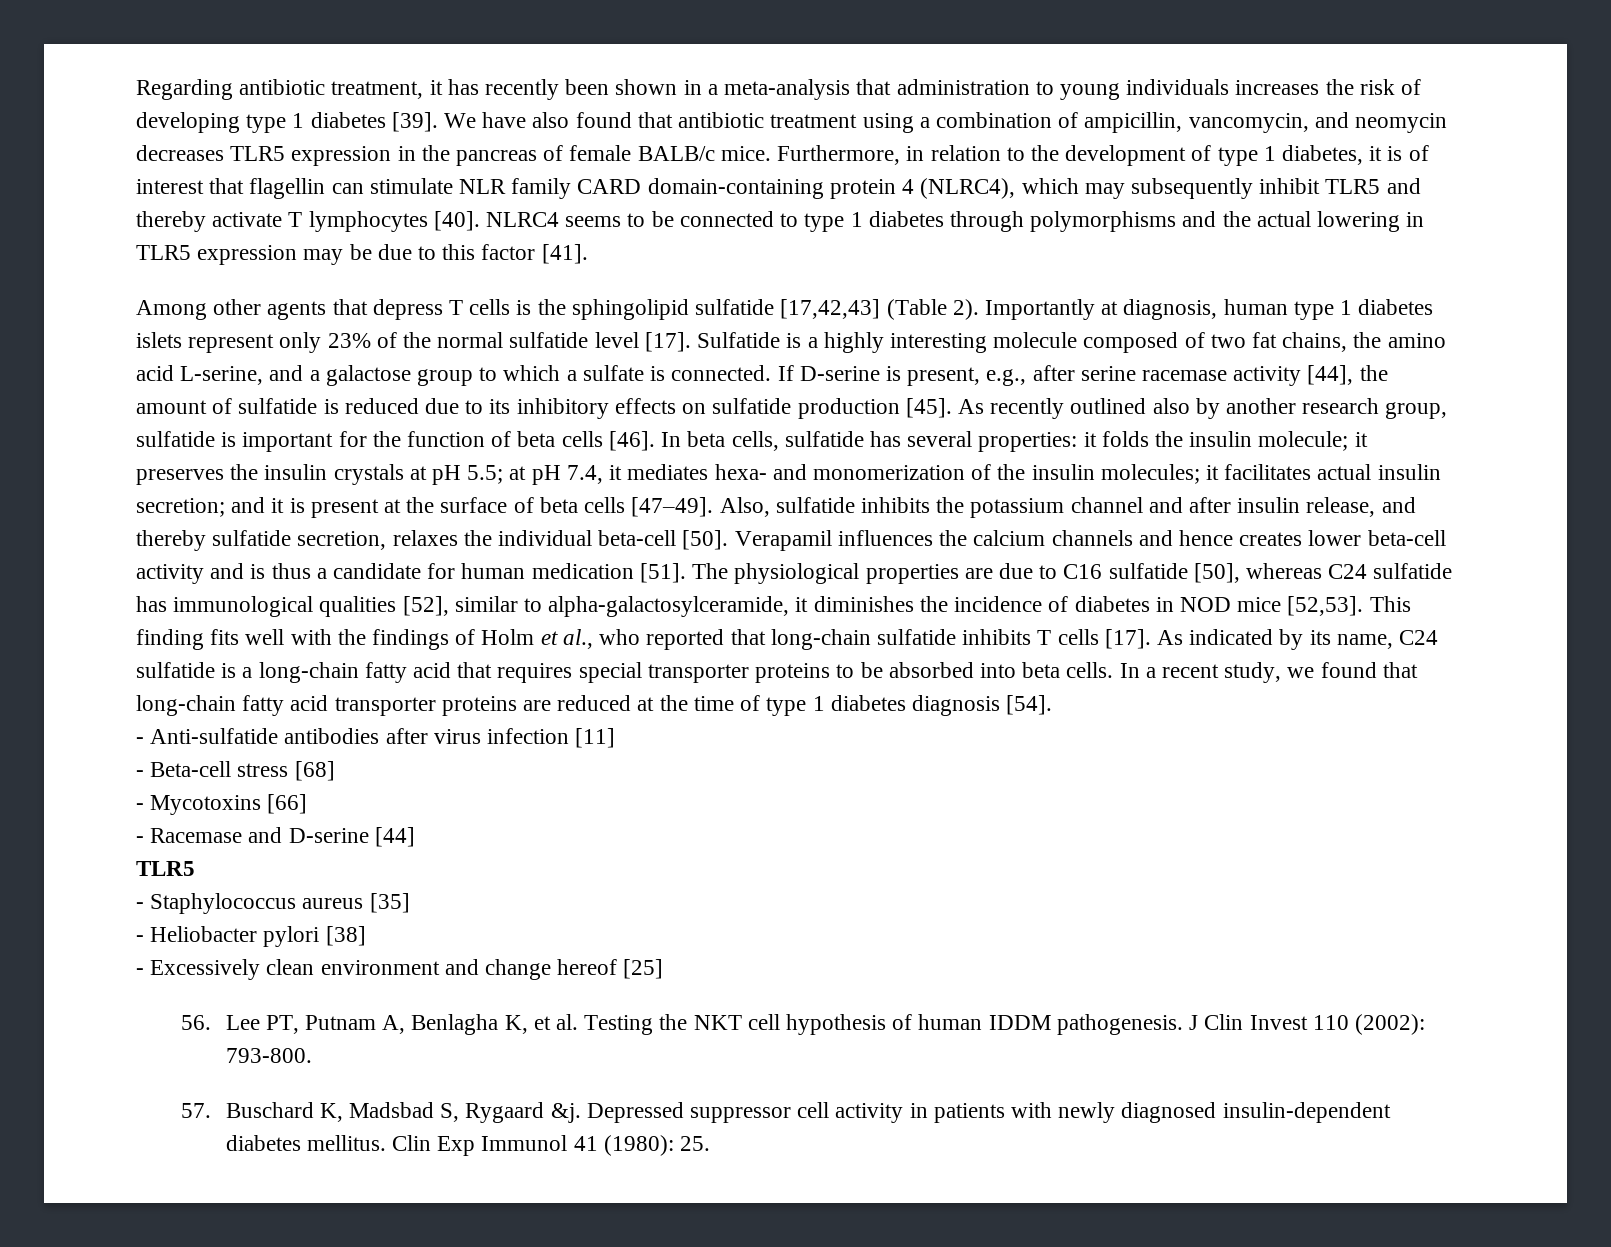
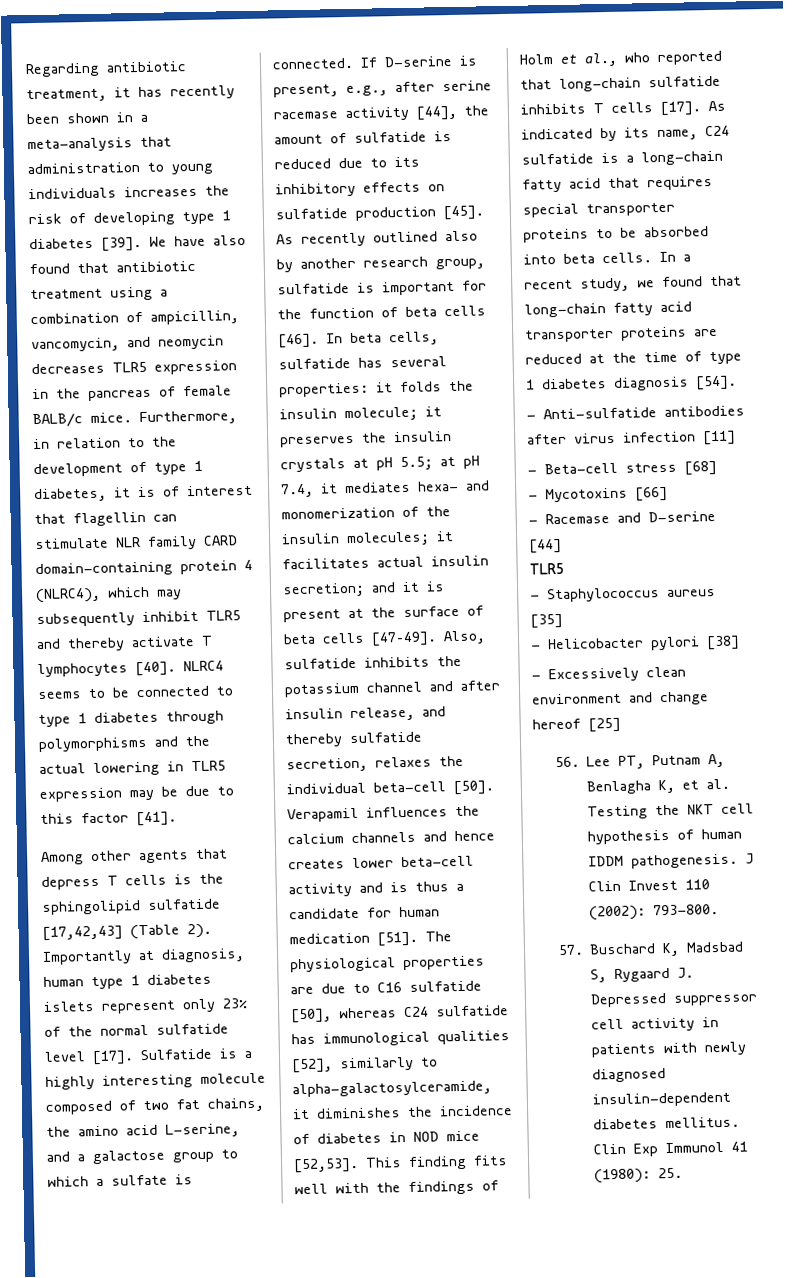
[454,596,518,612] similar -> [340,1056,414,1072] similarly
[150,926,258,942] Heliobacter -> [548,637,644,650] Helicobacter
[550,1103,581,1123] &j. -> [677,967,695,978] J.

